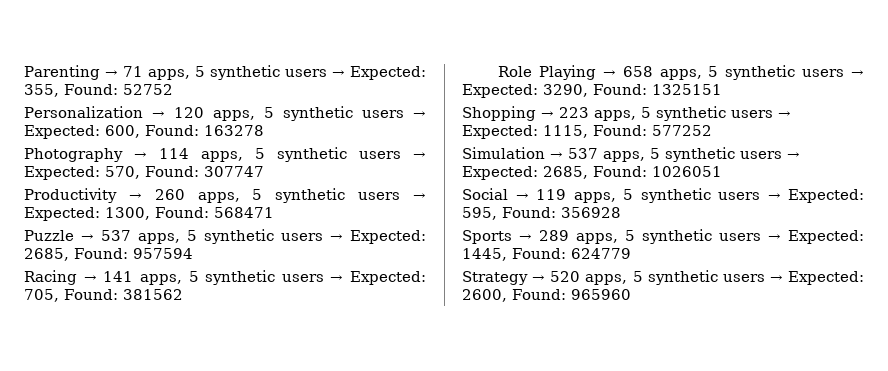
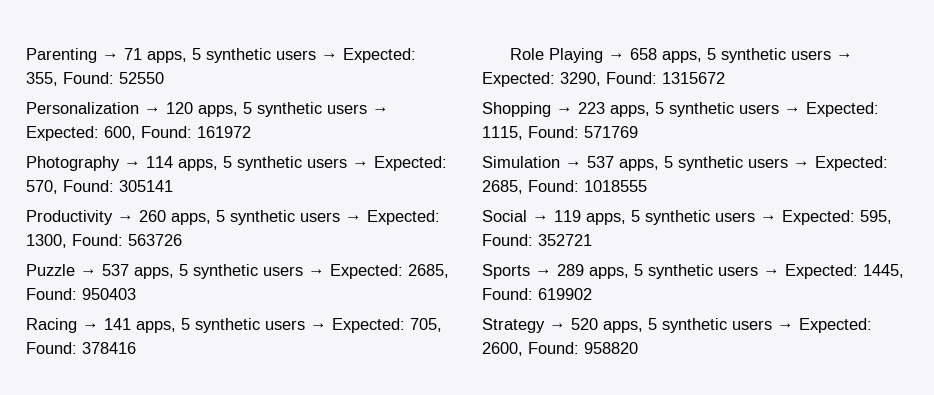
[123,84,173,95] 52752 -> [119,72,164,84] 52550
[204,125,264,136] 163278 -> [197,126,251,138] 161972
[204,166,264,177] 307747 -> [119,180,173,192] 305141
[214,207,274,218] 568471 -> [128,234,182,246] 563726
[133,248,193,259] 957594 -> [82,288,136,300] 950403
[123,289,183,300] 381562 -> [82,342,136,354] 378416
[652,84,722,95] 1325151 -> [662,72,725,84] 1315672
[652,125,712,136] 577252 -> [584,126,638,138] 571769
[652,166,722,177] 1026051 -> [584,180,647,192] 1018555
[561,207,621,218] 356928 -> [538,234,592,246] 352721
[571,248,631,259] 624779 -> [538,288,592,300] 619902
[571,289,631,300] 965960 -> [584,342,638,354] 958820

